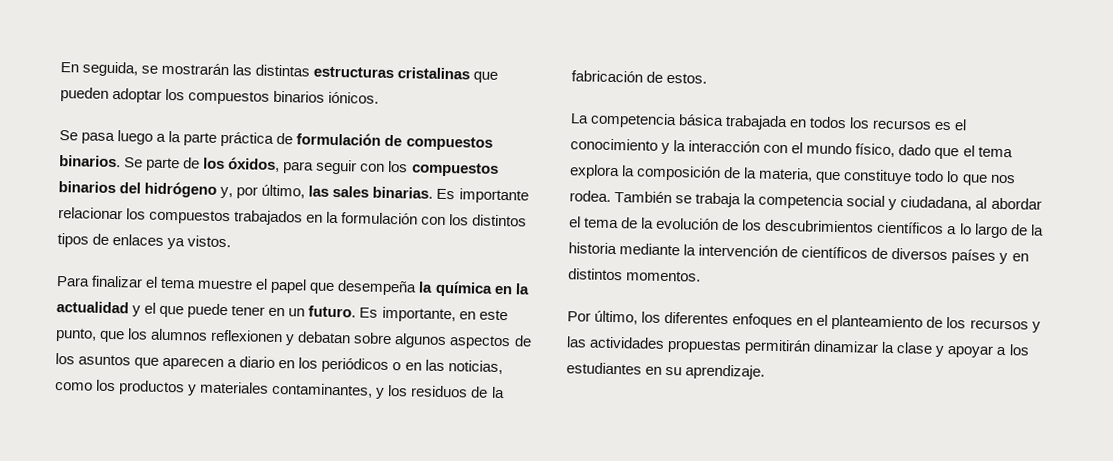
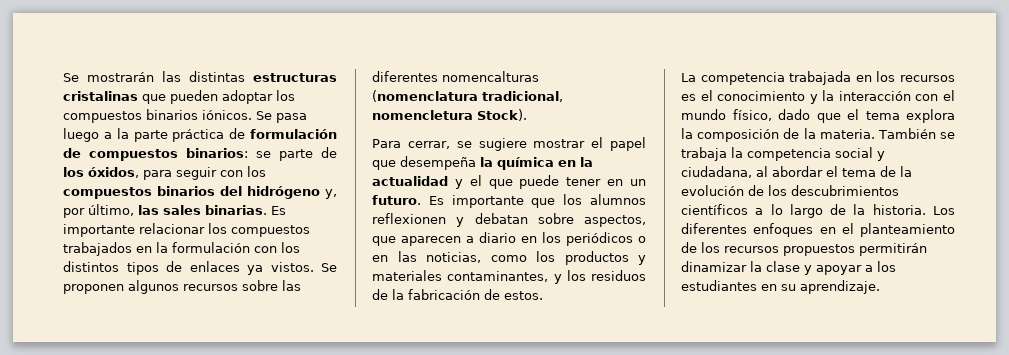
[60,61,159,77] En seguida, se -> [63,73,79,82] Se
(380, 97) // -> (252, 115) none
[59,155,144,168] binarios. Se -> [186,148,271,158] binarios: se
[56,275,254,290] // Para finalizar el tema muestre -> [321,263,337,272] [63,280,301,294] [372,71,539,82] [372,90,563,102] [372,109,527,121] [372,138,586,151] Se proponen algunos recursos sobre las diferentes nomencalturas (nomenclatura tradicional, nomencletura Stock). // Para cerrar, se sugiere mostrar
[381,306,508,323] [55,328,97,342] importante, en este punto, -> [451,195,524,208] importante
[394,333,532,350] [55,353,132,366] algunos aspectos de los asuntos -> [584,215,646,227] aspectos,
[678,114,725,126] básica -> (785, 78) none
[809,116,848,129] todos -> (872, 78) none
[758,167,1016,186] [569,190,611,202] materia, que constituye todo lo que nos rodea. -> [819,129,875,139] materia.
[568,242,1029,265] [568,268,702,282] [567,310,662,325] historia mediante la intervención de científicos de diversos países y en distintos momentos. // Por último, los -> [872,204,955,215] historia. Los
[1031,321,1041,333] [566,336,743,354] y las actividades propuestas -> [783,244,855,256] propuestos

